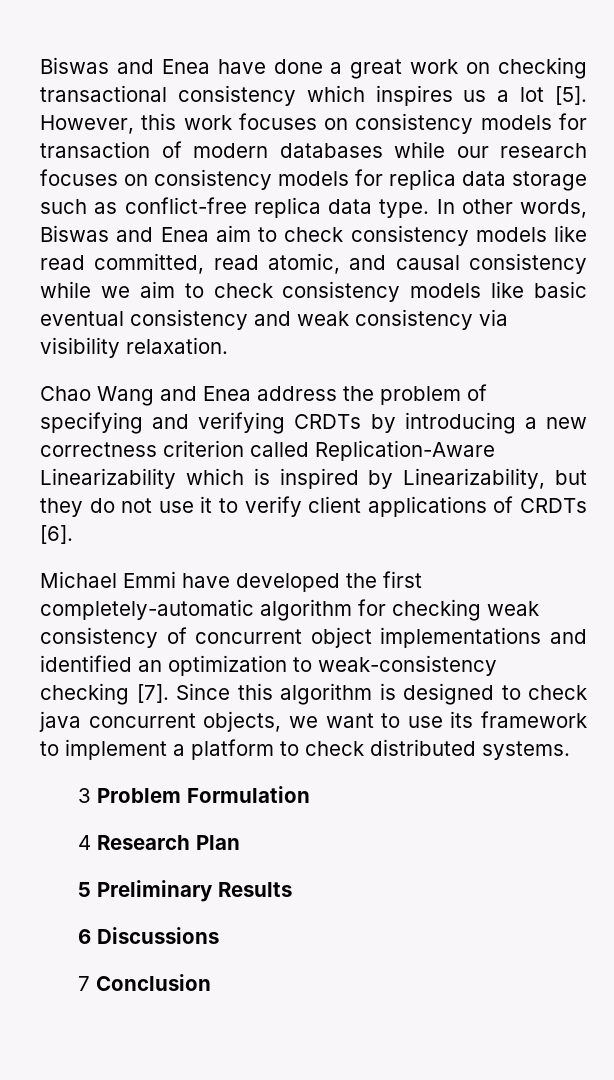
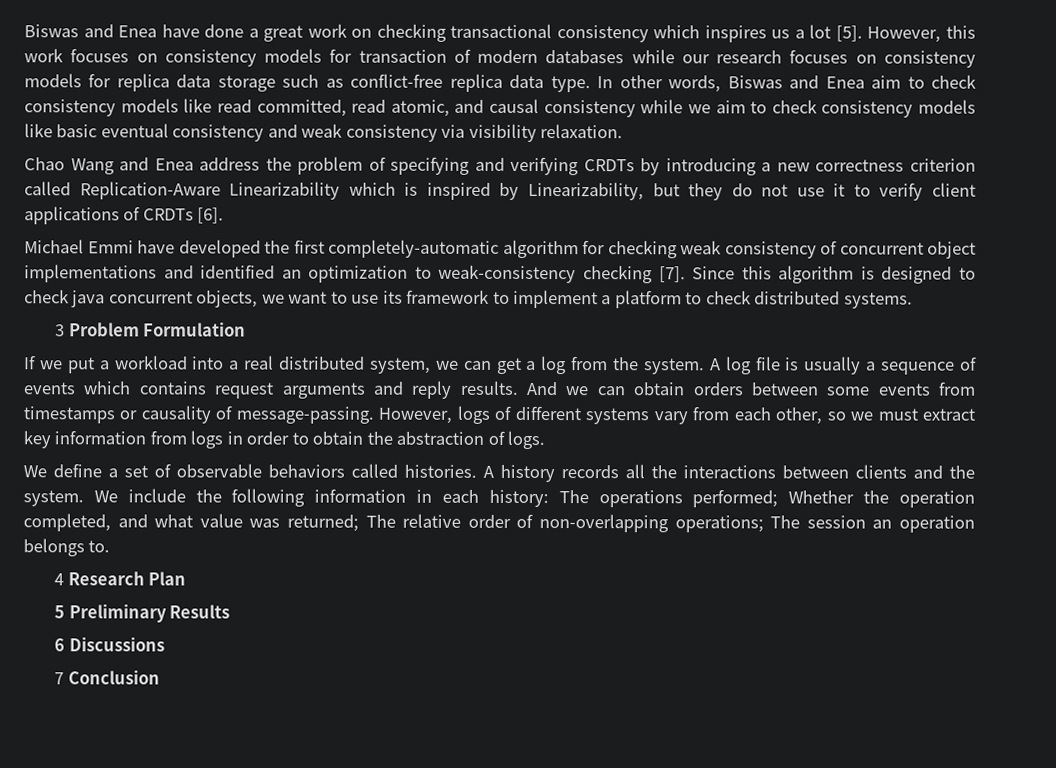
(310, 794) none -> [24,355,977,375] [23,380,976,399] [23,405,976,425] [23,430,546,450] [23,463,975,483] [23,488,976,508] [23,513,976,533] [23,538,111,557] // If we put a workload into a real distributed system, we can get a log from the system. A log file is usually a sequence of events which contains request arguments and reply results. And we can obtain orders between some events from timestamps or causality of message-passing. However, logs of different systems vary from each other, so we must extract key information from logs in order to obtain the abstraction of logs. // We define a set of observable behaviors called histories. A history records all the interactions between clients and the system. We include the following information in each history: The operations performed; Whether the operation completed, and what value was returned; The relative order of non-overlapping operations; The session an operation belongs to.

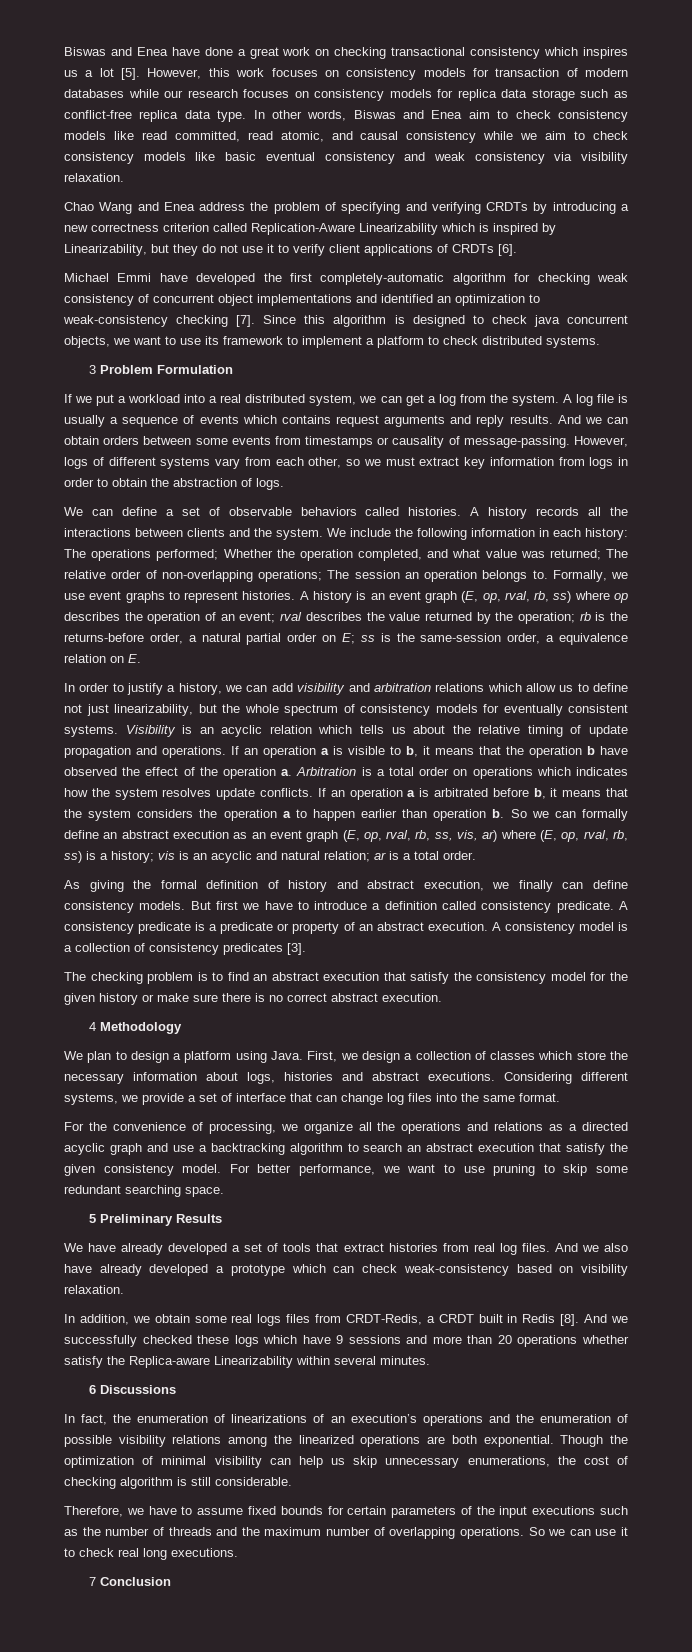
(47, 471) none -> [91,509,113,516] can
[54,571,187,586] [54,604,231,623] [54,637,165,652] // 4 Research Plan // 5 Preliminary Results // 6 Discussions -> [552,570,628,582] [64,591,628,603] [64,612,628,624] [64,633,628,645] [64,654,141,663] [64,683,629,695] [64,704,628,716] [64,725,628,737] [64,746,628,758] [64,767,628,779] [64,788,628,800] [64,809,628,821] [64,830,628,842] [64,851,476,863] [64,880,629,892] [64,901,629,913] [64,922,628,934] [64,943,306,955] [64,972,628,984] [64,993,442,1005] [89,1022,183,1034] [64,1051,629,1063] [64,1072,628,1084] [64,1093,560,1105] [64,1122,629,1134] [64,1143,629,1155] [64,1164,629,1176] [64,1185,224,1197] [89,1214,223,1226] [64,1243,628,1255] [64,1264,629,1276] [64,1285,124,1294] [64,1314,628,1326] [64,1335,630,1347] [64,1356,430,1368] [89,1385,177,1394] [64,1414,629,1426] [64,1435,629,1447] [64,1456,628,1468] [64,1477,292,1489] [64,1506,628,1518] [64,1527,628,1539] [64,1548,238,1560] Formally, we use event graphs to represent histories. A history is an event graph (E, op, rval, rb, ss) where op describes the operation of an event; rval describes the value returned by the operation; rb is the returns-before order, a natural partial order on E; ss is the same-session order, a equivalence relation on E. // In order to justify a history, we can add visibility and arbitration relations which allow us to define not just linearizability, but the whole spectrum of consistency models for eventually consistent systems. Visibility is an acyclic relation which tells us about the relative timing of update propagation and operations. If an operation a is visible to b, it means that the operation b have observed the effect of the operation a. Arbitration is a total order on operations which indicates how the system resolves update conflicts. If an operation a is arbitrated before b, it means that the system considers the operation a to happen earlier than operation b. So we can formally define an abstract execution as an event graph (E, op, rval, rb, ss, vis, ar) where (E, op, rval, rb, ss) is a history; vis is an acyclic and natural relation; ar is a total order. // As giving the formal definition of history and abstract execution, we finally can define consistency models. But first we have to introduce a definition called consistency predicate. A consistency predicate is a predicate or property of an abstract execution. A consistency model is a collection of consistency predicates [3]. // The checking problem is to find an abstract execution that satisfy the consistency model for the given history or make sure there is no correct abstract execution. // 4 Methodology // We plan to design a platform using Java. First, we design a collection of classes which store the necessary information about logs, histories and abstract executions. Considering different systems, we provide a set of interface that can change log files into the same format. // For the convenience of processing, we organize all the operations and relations as a directed acyclic graph and use a backtracking algorithm to search an abstract execution that satisfy the given consistency model. For better performance, we want to use pruning to skip some redundant searching space. // 5 Preliminary Results // We have already developed a set of tools that extract histories from real log files. And we also have already developed a prototype which can check weak-consistency based on visibility relaxation. // In addition, we obtain some real logs files from CRDT-Redis, a CRDT built in Redis [8]. And we successfully checked these logs which have 9 sessions and more than 20 operations whether satisfy the Replica-aware Linearizability within several minutes. // 6 Discussions // In fact, the enumeration of linearizations of an execution’s operations and the enumeration of possible visibility relations among the linearized operations are both exponential. Though the optimization of minimal visibility can help us skip unnecessary enumerations, the cost of checking algorithm is still considerable. // Therefore, we have to assume fixed bounds for certain parameters of the input executions such as the number of threads and the maximum number of overlapping operations. So we can use it to check real long executions.

